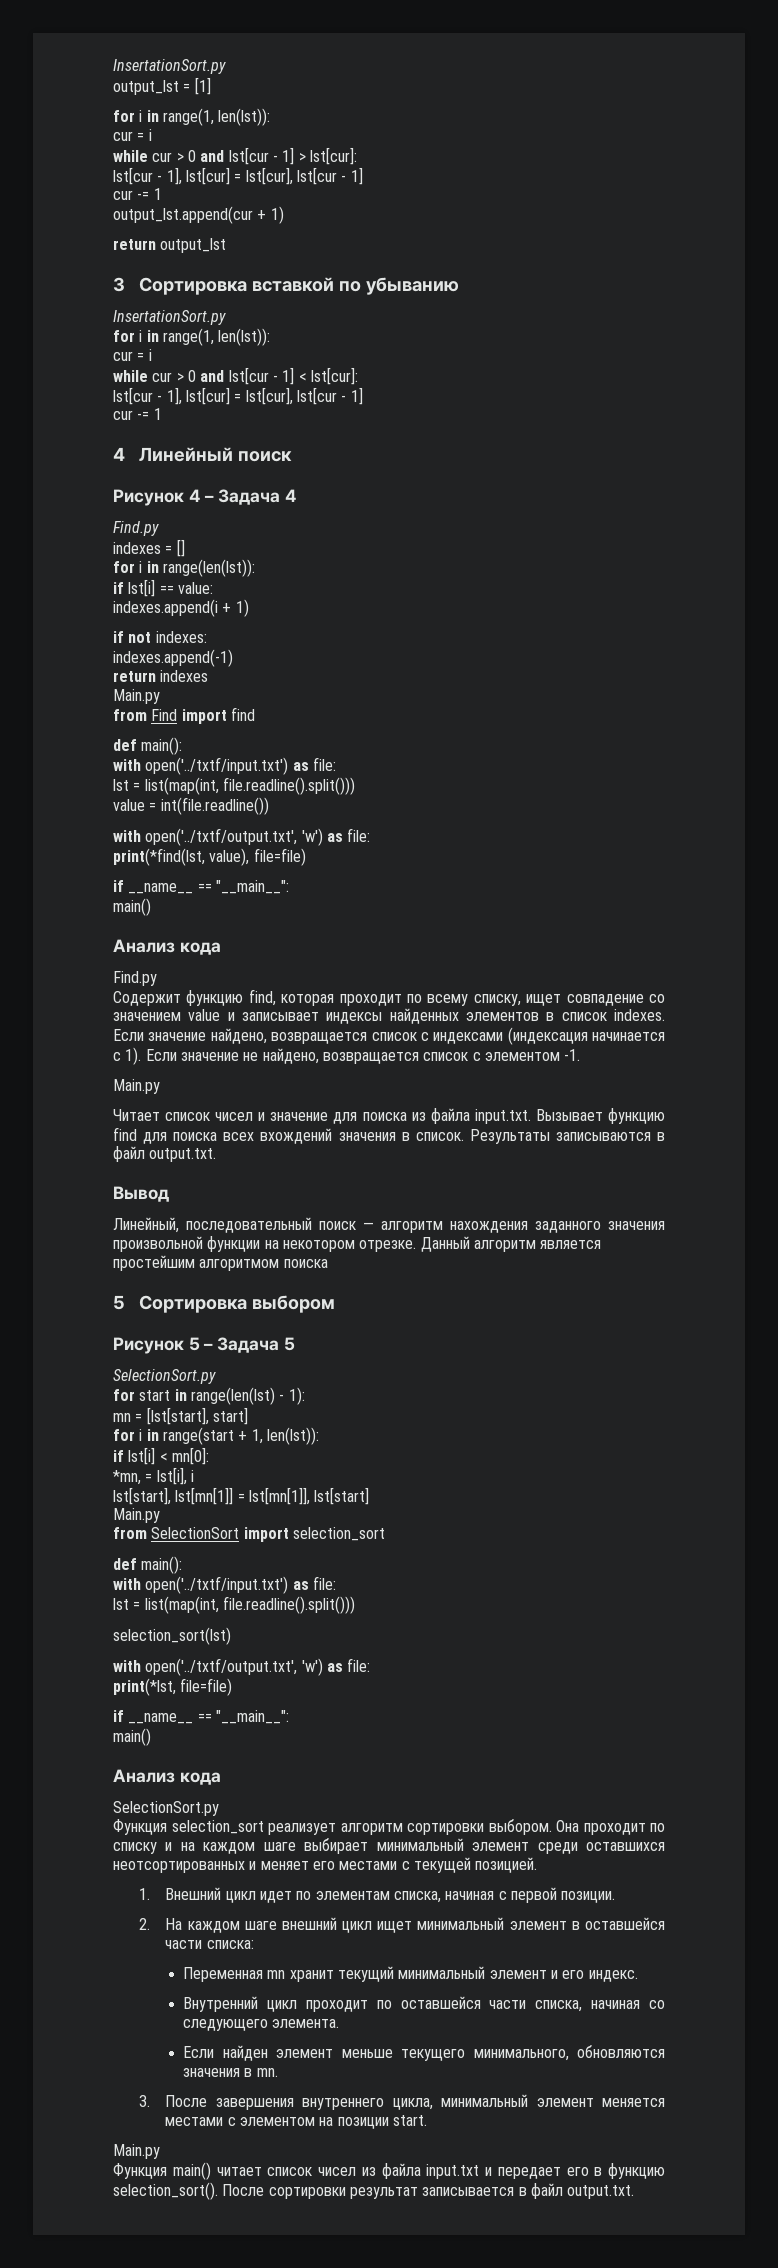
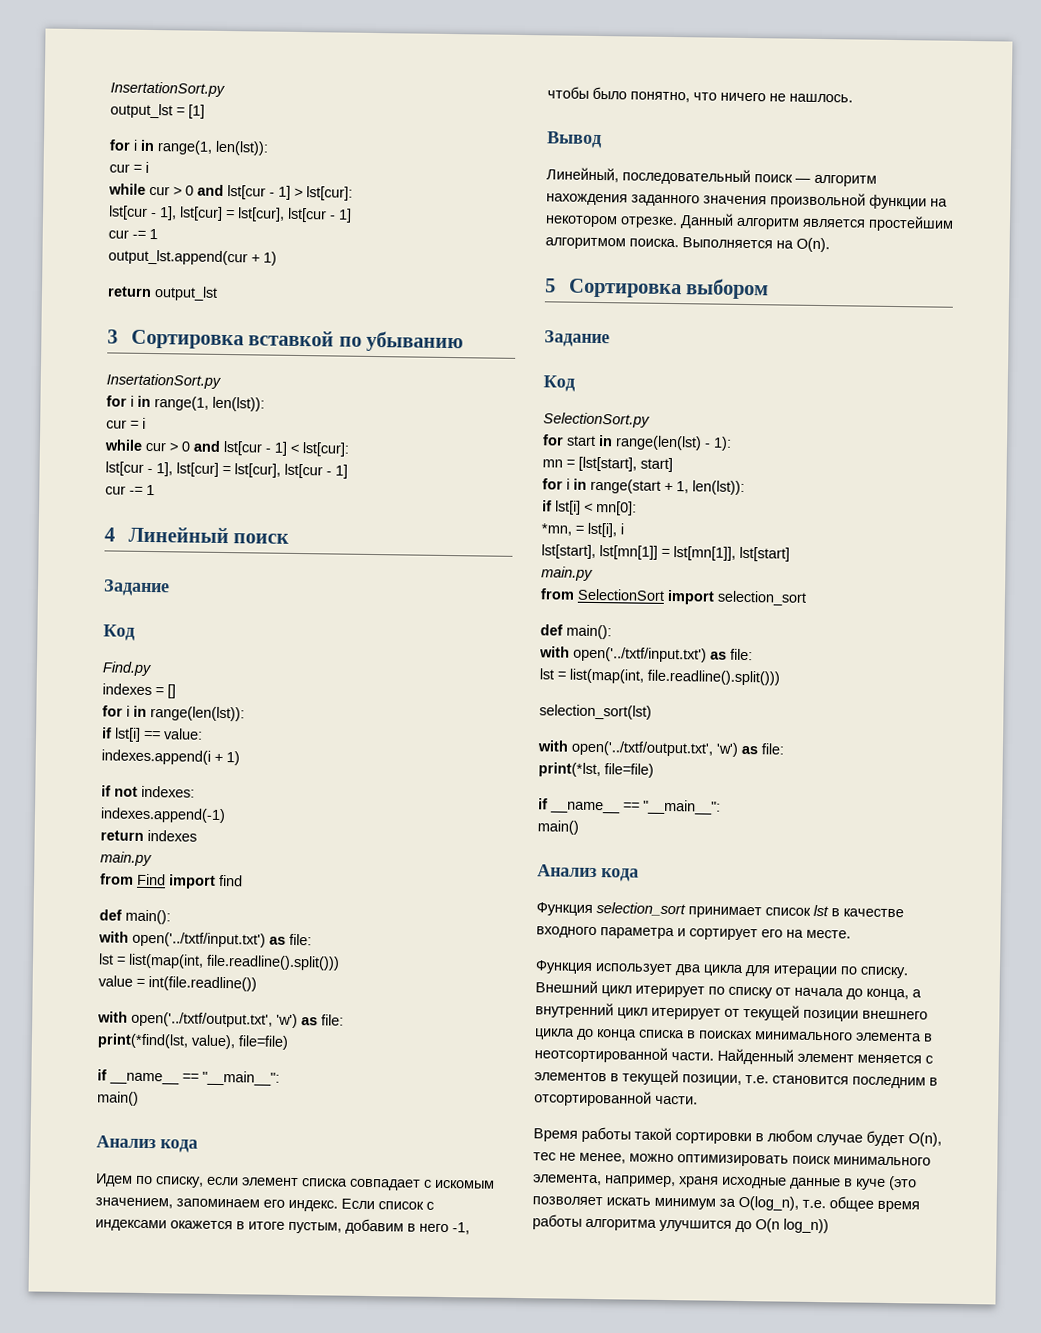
[113,489,297,506] Рисунок 4 – Задача 4 -> [103,579,170,597] [103,624,135,641] Задание // Код
[113,689,160,704] Main.py -> [100,851,152,867] main.py
[113,971,157,986] [113,989,665,1006] [113,1008,665,1024] [113,1027,665,1045] [113,1047,581,1065] [113,1079,160,1094] [113,1108,665,1124] [113,1127,666,1144] [113,1146,217,1162] Find.py // Содержит функцию find, которая проходит по всему списку, ищет совпадение со значением value и записывает индексы найденных элементов в список indexes. Если значение найдено, возвращается список с индексами (индексация начинается с 1). Если значение не найдено, возвращается список с элементом -1. // Main.py // Читает список чисел и значение для поиска из файла input.txt. Вызывает функцию find для поиска всех вхождений значения в список. Результаты записываются в файл output.txt. -> [95,1173,495,1191] [95,1197,434,1212] [95,1218,470,1235] [547,86,853,103] Идем по списку, если элемент списка совпадает с искомым значением, запоминаем его индекс. Если список с индексами окажется в итоге пустым, добавим в него -1, чтобы было понятно, что ничего не нашлось.
[283,1259,328,1268] поиска -> [629,237,830,253] поиска. Выполняется на O(n).
[113,1337,295,1354] Рисунок 5 – Задача 5 -> [544,330,610,348] [543,375,575,392] Задание // Код
[113,1508,160,1523] Main.py -> [541,566,593,581] main.py
[113,1801,219,1816] [113,1819,665,1835] [113,1838,665,1854] [113,1857,538,1873] [139,1887,616,1903] [139,1917,665,1933] [165,1940,254,1949] [183,1966,638,1982] [183,1996,666,2012] [183,2019,340,2031] [183,2045,665,2061] [183,2068,278,2077] [139,2094,666,2110] [165,2115,428,2129] [113,2144,160,2159] [113,2162,665,2180] [113,2182,635,2200] SelectionSort.py // Функция selection_sort реализует алгоритм сортировки выбором. Она проходит по списку и на каждом шаге выбирает минимальный элемент среди оставшихся неотсортированных и меняет его местами с текущей позицией. // 1. Внешний цикл идет по элементам списка, начиная с первой позиции. // 2. На каждом шаге внешний цикл ищет минимальный элемент в оставшейся части списка: // Переменная mn хранит текущий минимальный элемент и его индекс. // Внутренний цикл проходит по оставшейся части списка, начиная со следующего элемента. // Если найден элемент меньше текущего минимального, обновляются значения в mn. // 3. После завершения внутреннего цикла, минимальный элемент меняется местами с элементом на позиции start. // Main.py // Функция main() читает список чисел из файла input.txt и передает его в функцию selection_sort(). После сортировки результат записывается в файл output.txt. -> [536,902,904,919] [536,926,851,941] [535,960,908,979] [535,980,922,1001] [535,1002,928,1022] [534,1028,933,1042] [534,1046,933,1065] [534,1069,938,1089] [534,1090,698,1107] [533,1126,942,1147] [533,1152,931,1167] [533,1174,917,1191] [532,1195,920,1213] [532,1214,829,1234] Функция selection_sort принимает список lst в качестве входного параметра и сортирует его на месте. // Функция использует два цикла для итерации по списку. Внешний цикл итерирует по списку от начала до конца, а внутренний цикл итерирует от текущей позиции внешнего цикла до конца списка в поисках минимального элемента в неотсортированной части. Найденный элемент меняется с элементов в текущей позиции, т.е. становится последним в отсортированной части. // Время работы такой сортировки в любом случае будет O(n), тес не менее, можно оптимизировать поиск минимального элемента, например, храня исходные данные в куче (это позволяет искать минимум за O(log_n), т.е. общее время работы алгоритма улучшится до O(n log_n))

